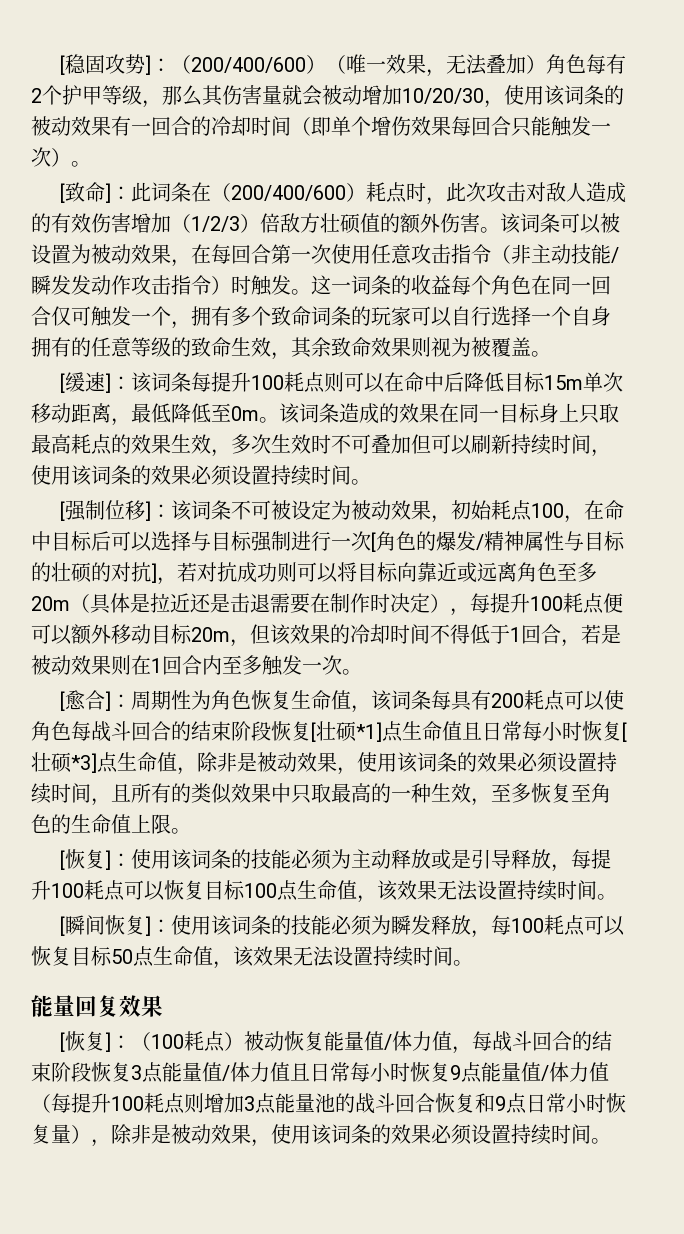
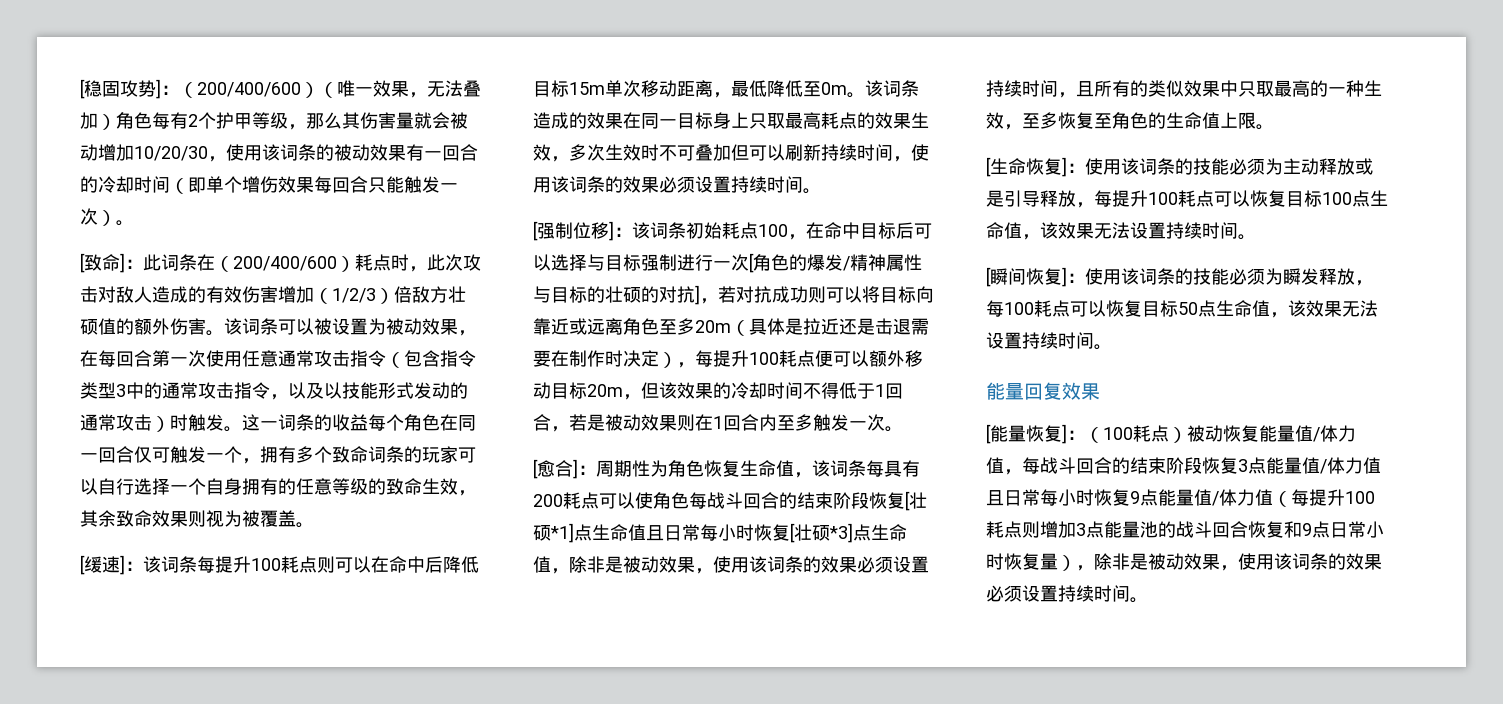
(412, 254) none -> [278,350,314,367] 通常
[511,244,619,264] [31,275,211,295] 非主动技能/瞬发发动作攻击指令 -> [404,350,476,367] [80,382,468,400] [80,414,152,431] 包含指令类型3中的通常攻击指令，以及以技能形式发动的通常攻击
[231,500,452,523] 不可被设定为被动效果， -> (686, 230) none
(66, 860) none -> [990,158,1026,175] 生命
(66, 1042) none -> [990,425,1026,442] 能量

